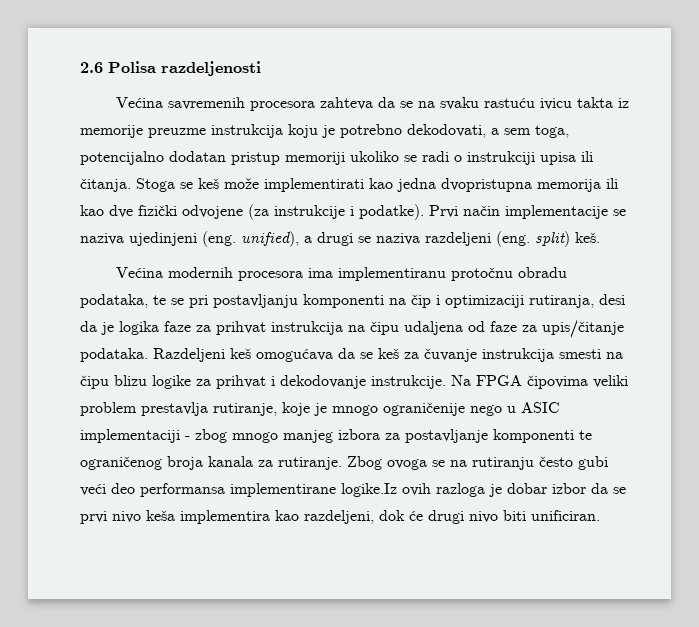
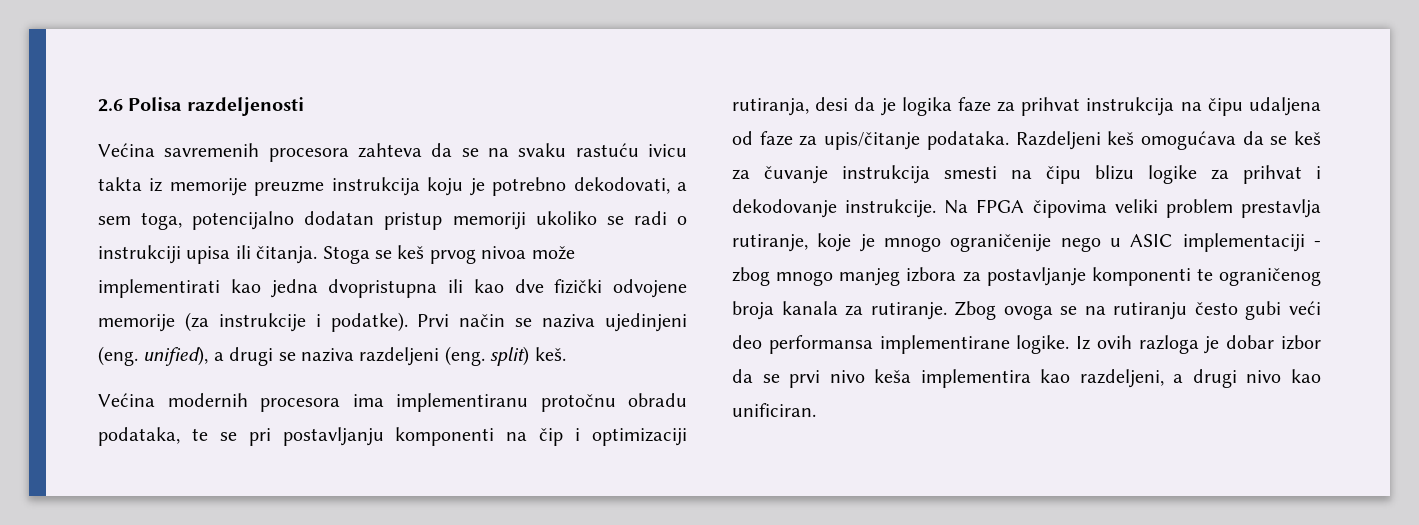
(219, 183) none -> [429,246,527,264] prvog nivoa
[537,179,601,192] memorija -> (438, 288) none
(243, 212) none -> [98,314,175,332] memorije
[505,205,608,219] implementacije -> (506, 320) none
[341,483,397,497] logike.Iz -> [1016,335,1091,354] logike. Iz
[379,510,423,521] dok će -> [1173,374,1184,383] a
[503,510,526,521] biti -> [1291,369,1321,383] kao

